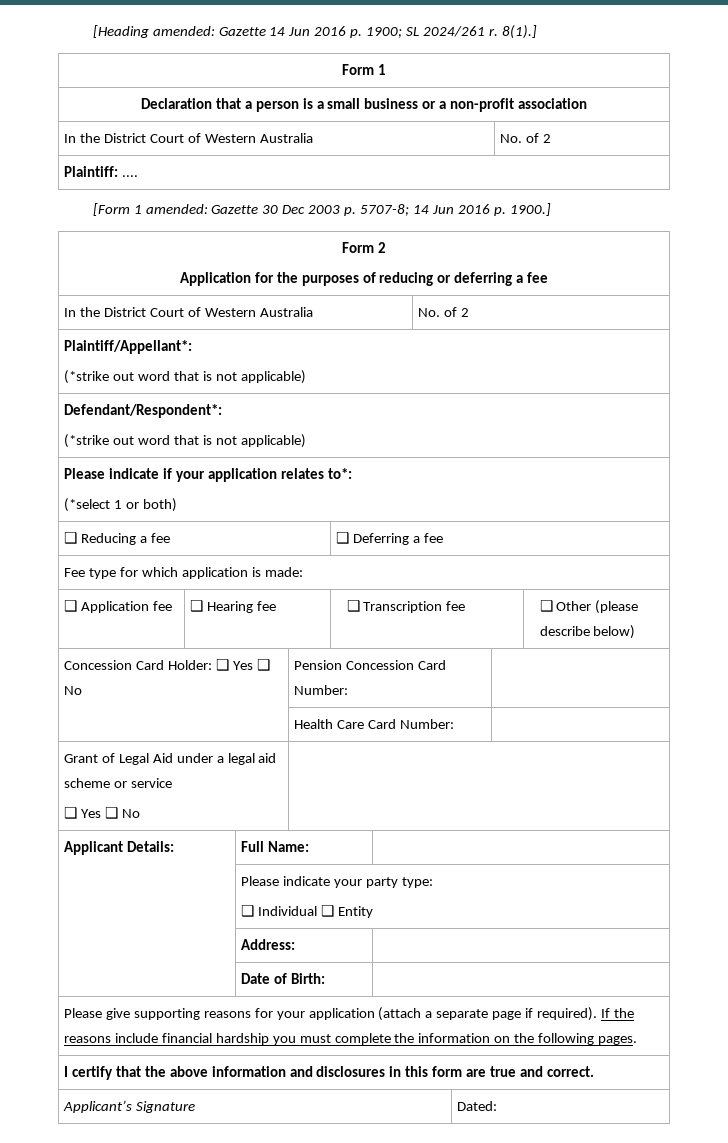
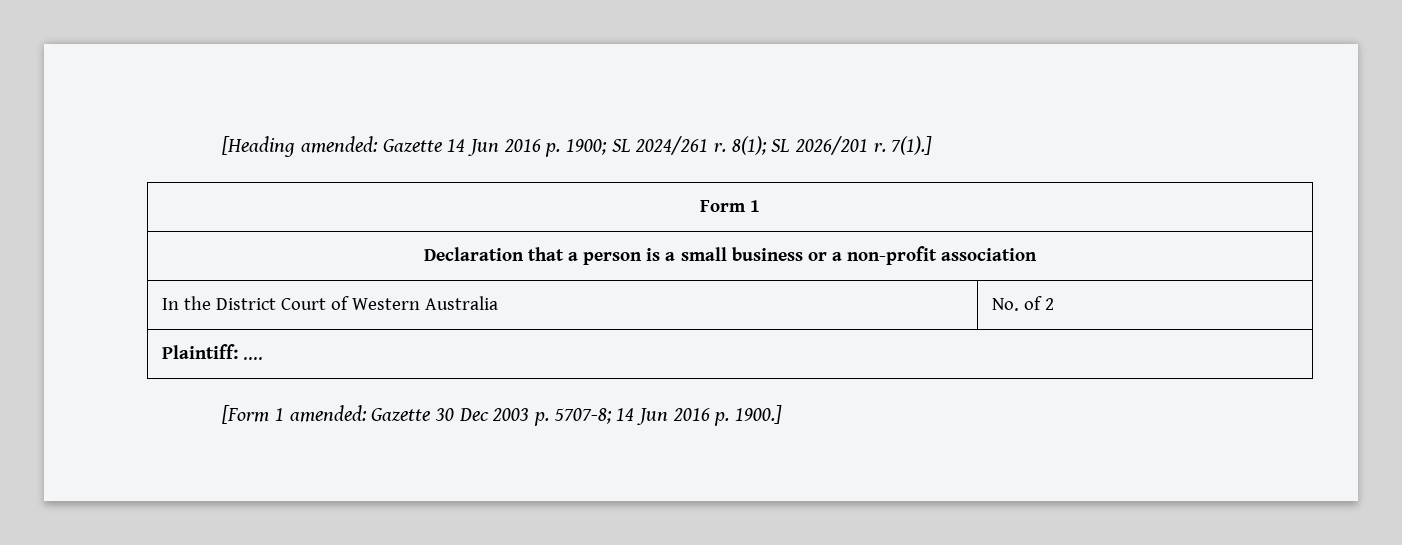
[501,25,537,39] 8(1).] -> [731,136,933,155] 8(1); SL 2026/201 r. 7(1).]
[342,242,386,253] [179,272,549,286] [64,307,313,317] [418,307,469,317] [64,340,193,354] [64,370,306,384] [64,404,223,418] [64,434,306,448] [64,468,352,482] [64,498,177,512] [64,532,170,545] [336,532,443,545] [64,567,303,579] [64,600,172,613] [190,600,276,613] [346,600,466,613] [539,600,639,614] [539,625,636,639] [64,659,270,671] [64,686,83,695] [294,660,446,670] [294,685,349,695] [294,719,454,729] [64,753,277,765] [64,778,172,788] [64,807,140,819] [64,841,174,855] [241,841,309,852] [241,876,433,888] [241,905,373,918] [241,939,296,950] [241,973,325,984] [64,1007,634,1021] [64,1033,638,1045] [64,1066,594,1080] [63,1100,195,1113] [457,1101,498,1111] // Form 2 // Application for the purposes of reducing or deferring a fee // In the District Court of Western Australia | No. of 2 // Plaintiff/Appellant*: // (*strike out word that is not applicable) // Defendant/Respondent*: // (*strike out word that is not applicable) // Please indicate if your application relates to*: // (*select 1 or both) // ❑ Reducing a fee | ❑ Deferring a fee // Fee type for which application is made: // ❑ Application fee | ❑ Hearing fee | ❑ Transcription fee | ❑ Other (please describe below) // Concession Card Holder: ❑ Yes ❑ No | Pension Concession Card Number: | // | Health Care Card Number: | // Grant of Legal Aid under a legal aid scheme or service // ❑ Yes ❑ No | // Applicant Details: | Full Name: | // | Please indicate your party type: // ❑ Individual ❑ Entity // | Address: | // | Date of Birth: | // Please give supporting reasons for your application (attach a separate page if required). If the reasons include financial hardship you must complete the information on the following pages. // I certify that the above information and disclosures in this form are true and correct. // Applicant’s Signature | Dated: -> (783, 414) none

